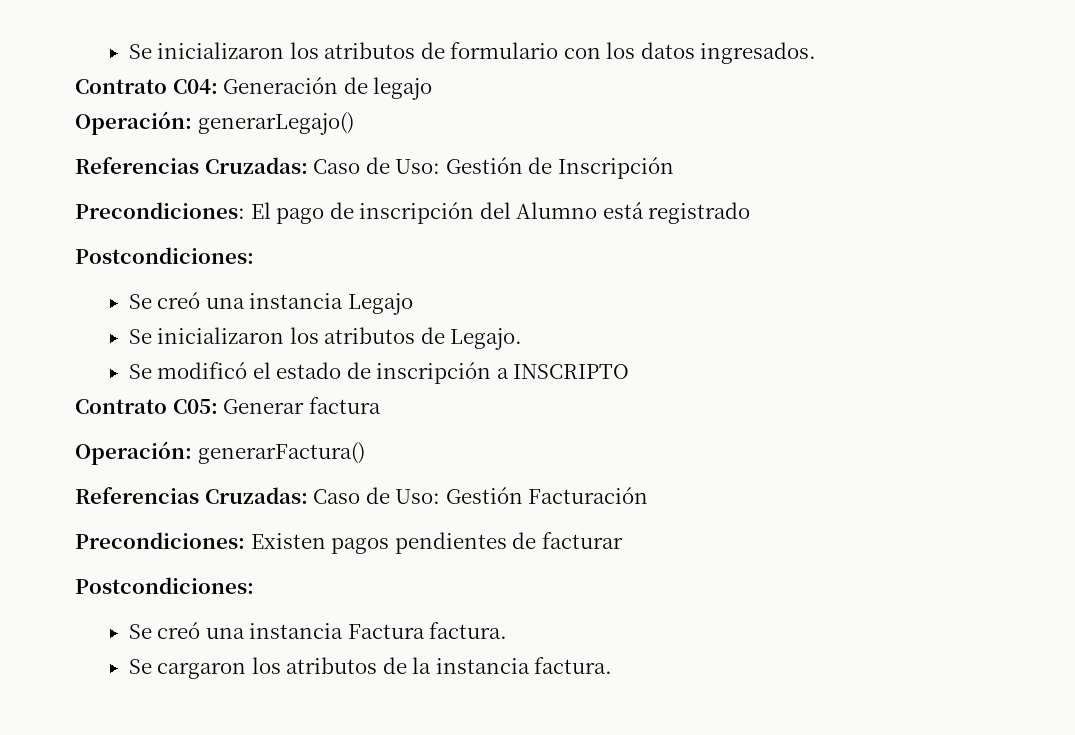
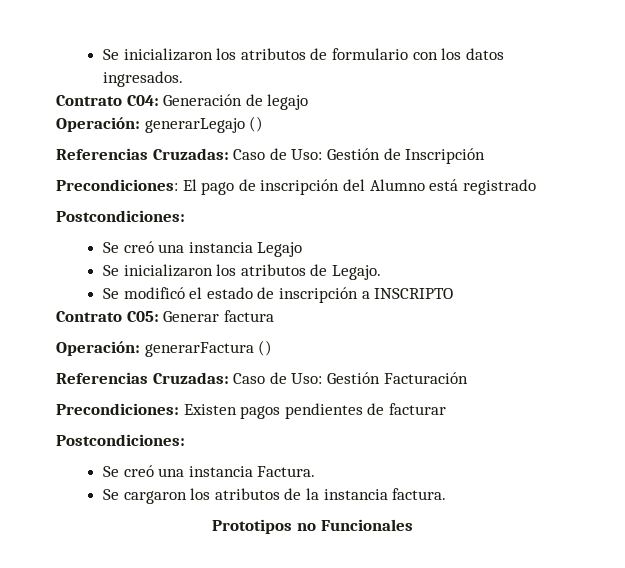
[197,112,354,135] generarLegajo() -> [144,116,264,133] generarLegajo ()
[197,442,365,464] generarFactura() -> [144,340,273,357] generarFactura ()
[347,622,508,639] Factura factura. -> [257,466,316,477] Factura.
(613, 665) none -> [212,519,413,534] // Prototipos no Funcionales

